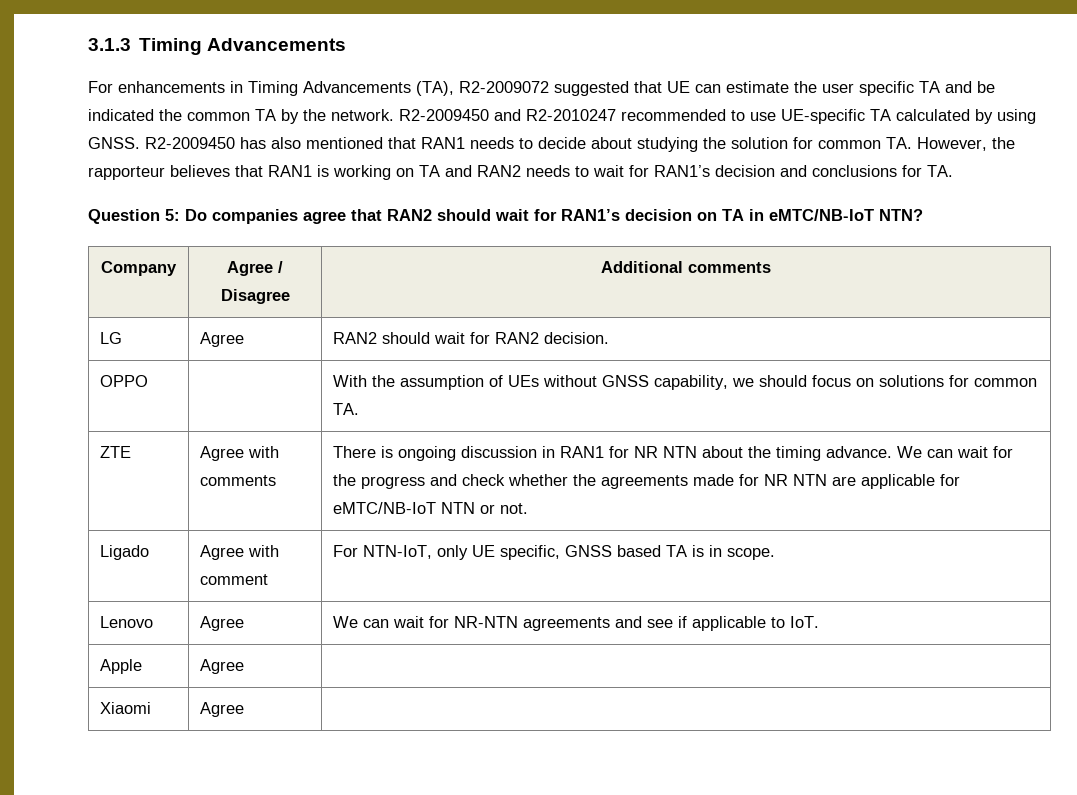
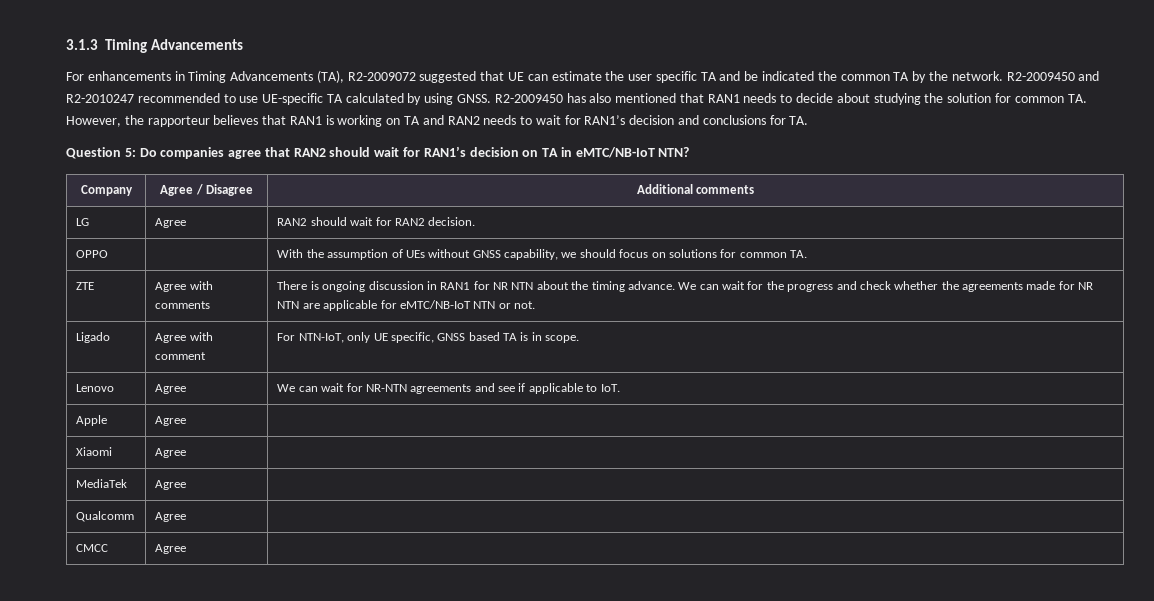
(245, 709) none -> [76,479,128,488] [155,480,187,490] [76,511,135,522] [155,512,187,522] [76,544,109,552] [155,544,187,554] // MediaTek | Agree | // Qualcomm | Agree | // CMCC | Agree |

